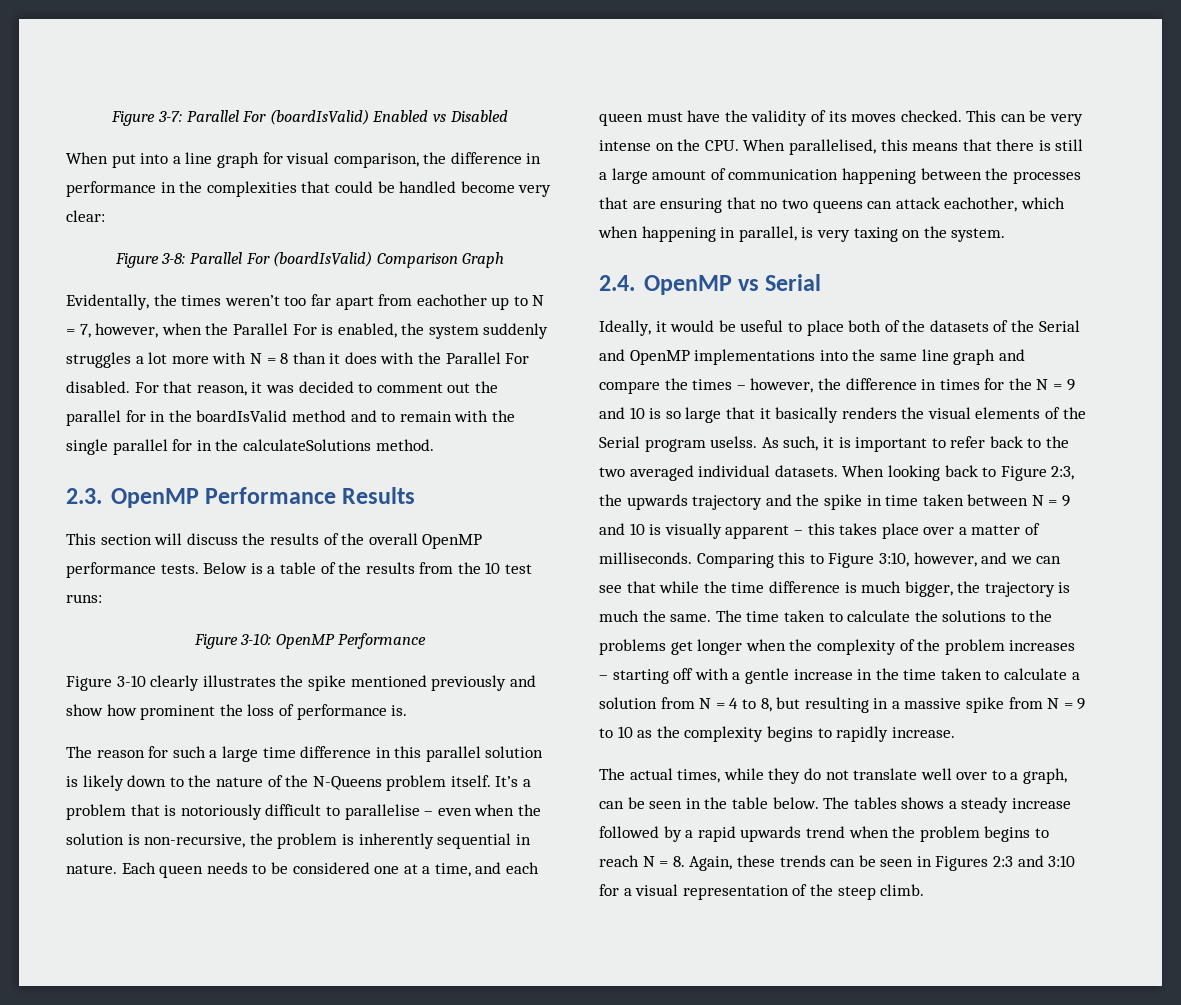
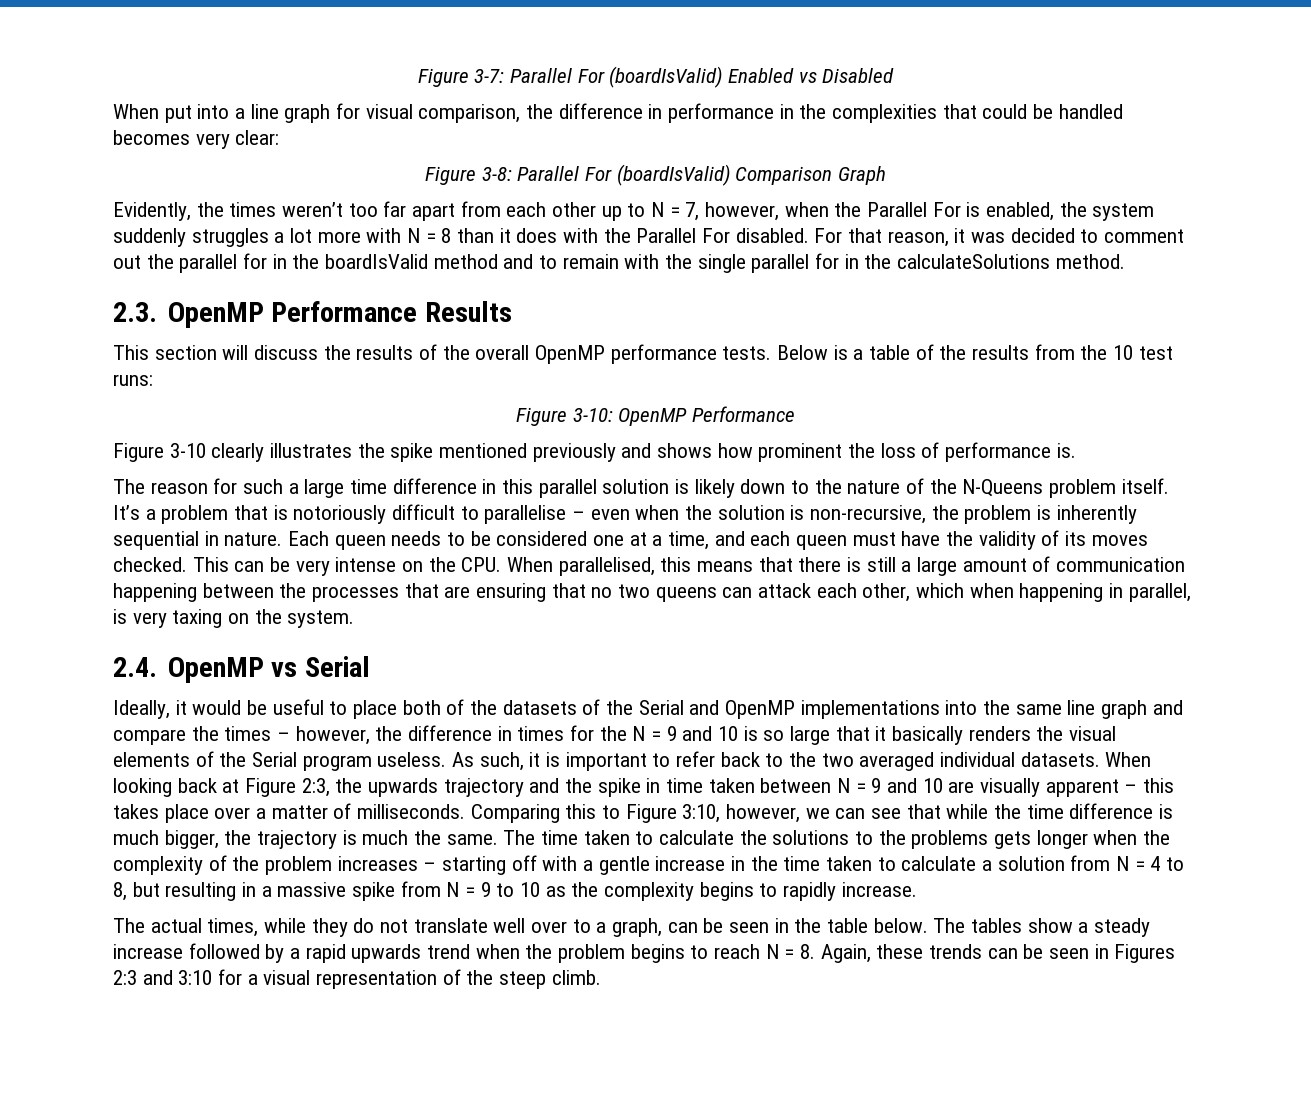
[460,181,515,193] become -> [113,130,190,145] becomes
[66,294,149,310] Evidentally, -> [113,202,191,221] Evidently,
[416,294,487,306] eachother -> [506,202,597,217] each other
[66,704,103,716] show -> [657,443,713,458] shows
[944,197,1018,212] eachother, -> [816,583,911,602] each other,
[710,436,758,448] uselss. -> [377,752,447,767] useless.
[982,467,997,477] to -> [222,779,240,793] at
[649,524,662,535] is -> [948,781,975,793] are
[981,552,1008,564] and -> (801, 813) none
[670,641,693,655] get -> [994,831,1032,849] gets
[901,797,945,809] shows -> [1027,918,1073,933] show

